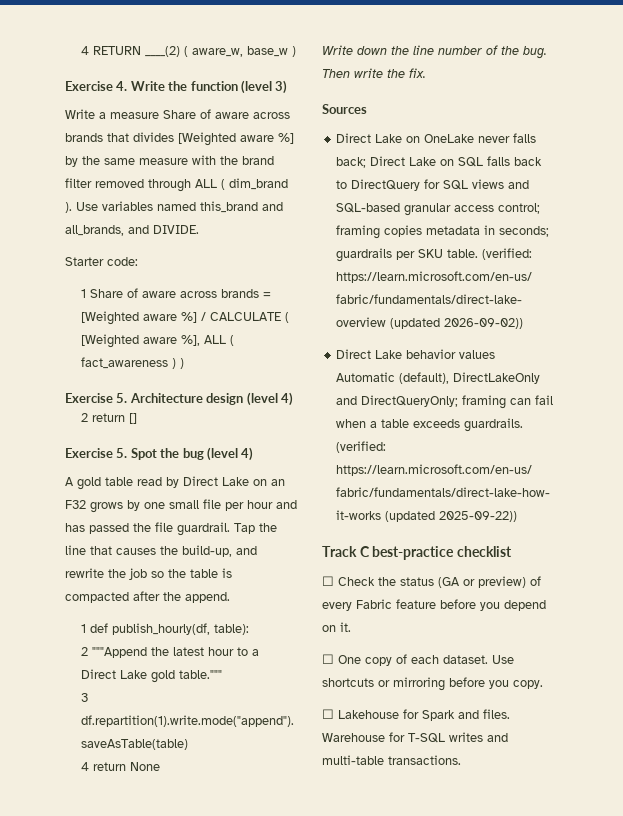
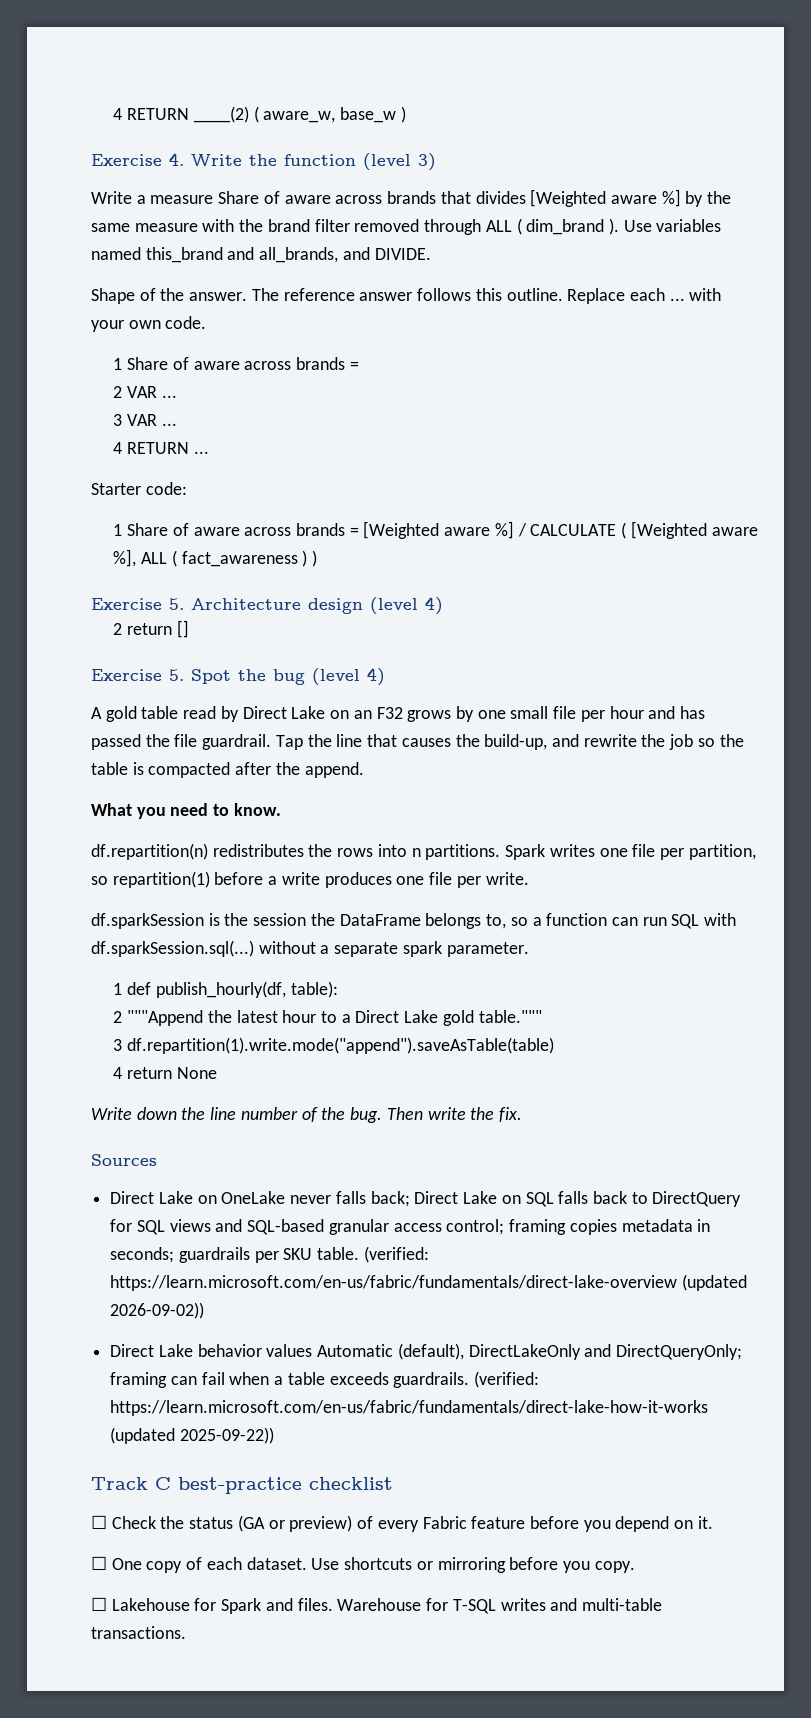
(199, 229) none -> [91,288,722,304] [91,316,207,332] [113,357,359,370] [113,386,177,398] [113,414,177,426] [113,442,209,454] // Shape of the answer. The reference answer follows this outline. Replace each ... with your own code. // 1 Share of aware across brands = // 2 VAR ... // 3 VAR ... // 4 RETURN ...
(230, 597) none -> [91,803,281,819] [91,843,756,860] [91,871,529,888] [91,913,737,929] [91,940,529,957] // What you need to know. // df.repartition(n) redistributes the rows into n partitions. Spark writes one file per partition, so repartition(1) before a write produces one file per write. // df.sparkSession is the session the DataFrame belongs to, so a function can run SQL with df.sparkSession.sql(...) without a separate spark parameter.

